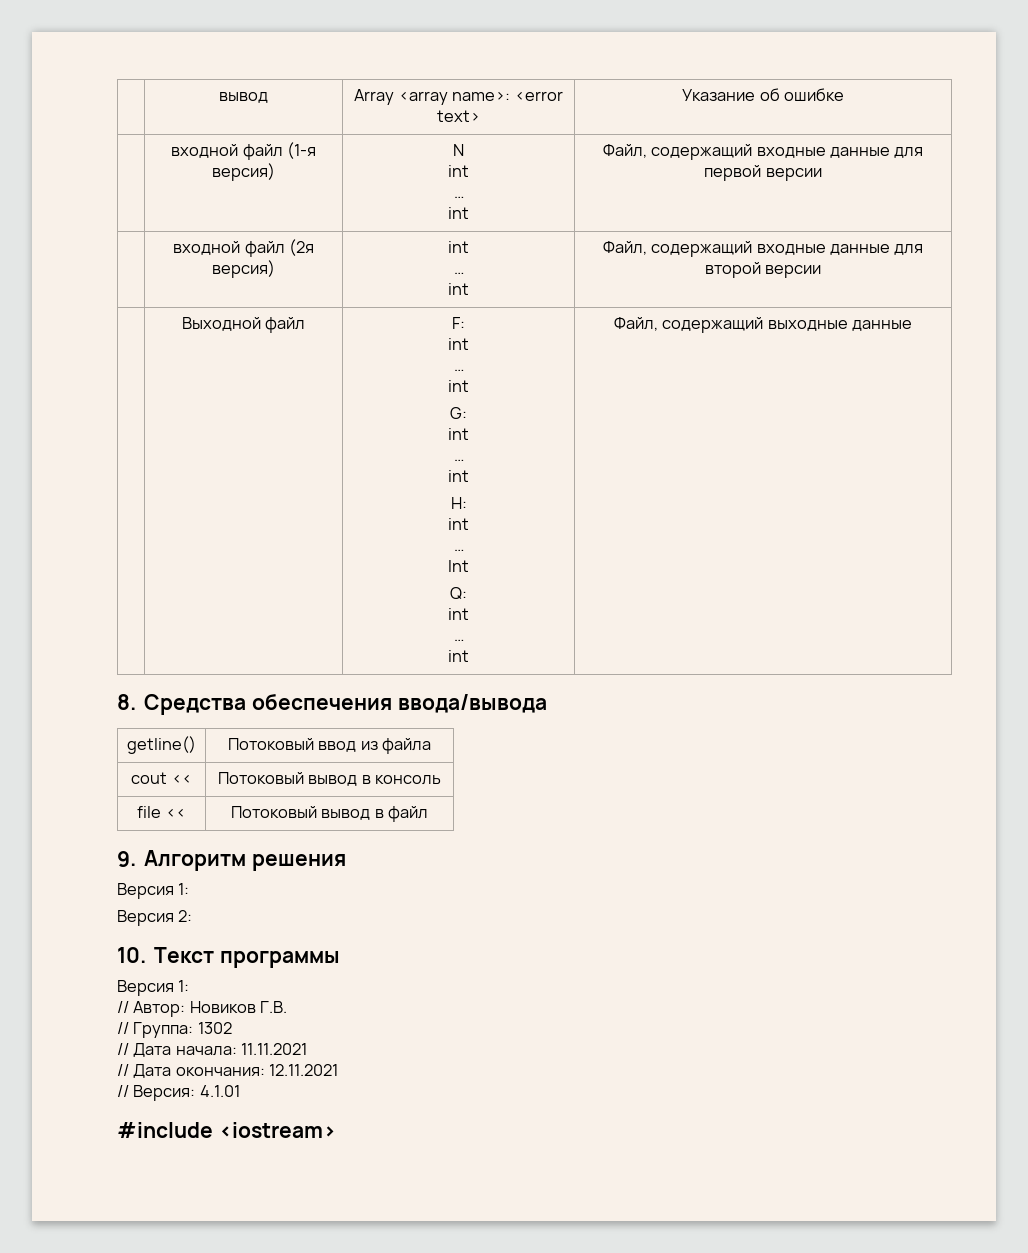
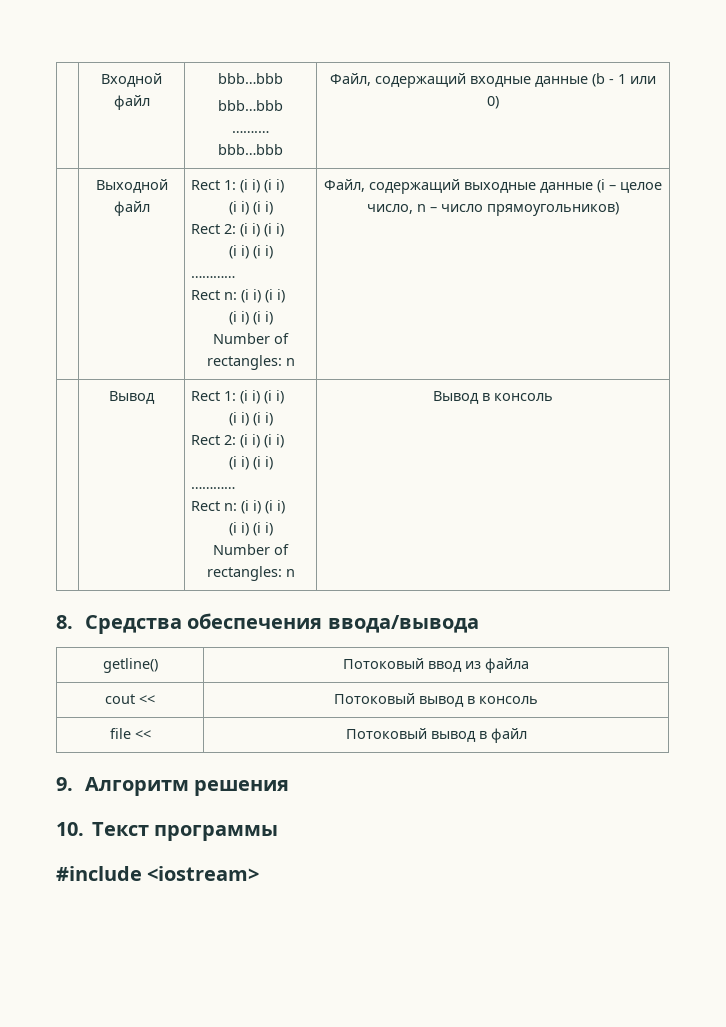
[219,92,268,103] [354,89,563,105] [437,110,480,122] [682,88,844,101] [171,142,316,160] [212,163,275,181] [453,144,464,156] [448,165,469,177] [453,196,464,198] [448,207,469,219] [602,144,924,160] [704,165,822,181] [173,239,314,257] [212,260,275,278] [448,241,469,253] [453,272,464,274] [448,283,469,295] [602,241,924,257] [704,262,822,278] [181,317,306,333] [452,317,465,329] [448,338,469,350] [453,369,464,371] [448,380,469,392] [450,407,467,419] [448,428,469,440] [453,459,464,461] [448,470,469,482] [450,497,467,509] [448,518,469,530] [453,549,464,551] [448,560,469,572] [450,587,467,599] [448,608,469,620] [453,639,464,641] [448,650,469,662] [613,317,913,333] | вывод | Array <array name>: <error text> | Указание об ошибке // | входной файл (1-я версия) | N // int // … // int | Файл, содержащий входные данные для первой версии // | входной файл (2я версия) | int // … // int | Файл, содержащий входные данные для второй версии // | Выходной файл | F: // int // … // int // G: // int // … // int // H: // int // … // Int // Q: // int // … // int | Файл, содержащий выходные данные -> [101,73,162,87] [113,95,150,110] [218,73,283,84] [218,100,283,111] [232,131,269,133] [218,144,283,155] [330,73,657,88] [487,96,499,109] [95,179,168,193] [113,201,150,216] [191,179,285,193] [228,201,273,215] [191,223,285,237] [228,245,273,259] [191,276,236,278] [191,289,286,303] [228,311,273,325] [213,333,289,344] [206,355,295,370] [324,179,663,194] [367,202,619,216] [109,391,155,404] [191,390,285,404] [228,412,273,426] [191,434,285,448] [228,456,273,470] [191,487,236,489] [191,500,286,514] [228,522,273,536] [213,544,289,555] [206,566,295,581] [433,391,553,404] | Входной файл | bbb…bbb // bbb…bbb // …….… // bbb…bbb | Файл, содержащий входные данные (b - 1 или 0) // | Выходной файл | Rect 1: (i i) (i i) // (i i) (i i) // Rect 2: (i i) (i i) // (i i) (i i) // ………… // Rect n: (i i) (i i) // (i i) (i i) // Number of rectangles: n | Файл, содержащий выходные данные (i – целое число, n – число прямоугольников) // | Вывод | Rect 1: (i i) (i i) // (i i) (i i) // Rect 2: (i i) (i i) // (i i) (i i) // ………… // Rect n: (i i) (i i) // (i i) (i i) // Number of rectangles: n | Вывод в консоль
[117,883,190,899] [117,910,193,926] // Версия 1: // Версия 2: -> (290, 788) none
[117,980,190,996] [117,1001,288,1017] [117,1022,232,1038] [117,1043,308,1057] [117,1064,339,1078] [117,1085,240,1101] // Версия 1: // // Автор: Новиков Г.В. // // Группа: 1302 // // Дата начала: 11.11.2021 // // Дата окончания: 12.11.2021 // // Версия: 4.1.01 -> (279, 833) none

